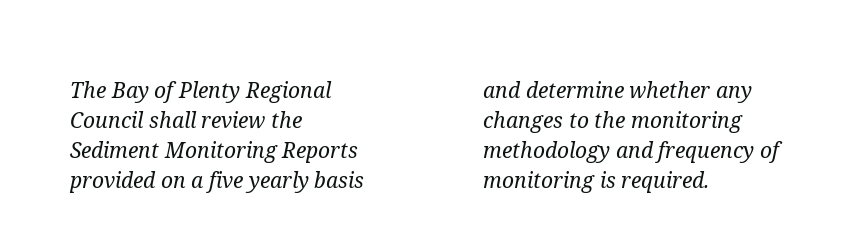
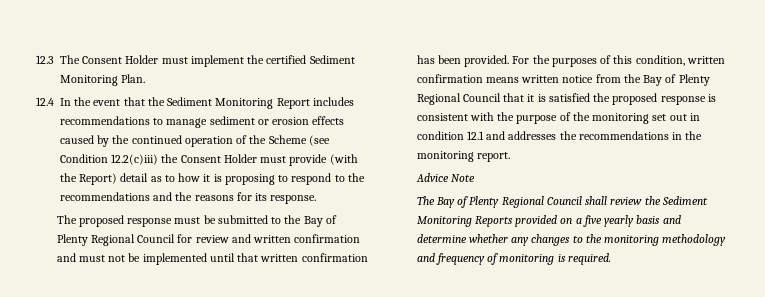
(70, 89) none -> [36,55,355,67] [60,74,146,86] [36,97,354,109] [60,116,345,128] [60,135,330,147] [60,154,358,166] [60,173,365,185] [60,192,317,204] [56,215,337,227] [56,234,361,246] [56,253,368,265] [416,55,725,67] [416,74,710,86] [416,93,716,105] [416,112,700,124] [416,131,703,140] [416,151,510,162] [415,173,475,182] 12.3 The Consent Holder must implement the certified Sediment Monitoring Plan. // 12.4 In the event that the Sediment Monitoring Report includes recommendations to manage sediment or erosion effects caused by the continued operation of the Scheme (see Condition 12.2(c)iii) the Consent Holder must provide (with the Report) detail as to how it is proposing to respond to the recommendations and the reasons for its response. // The proposed response must be submitted to the Bay of Plenty Regional Council for review and written confirmation and must not be implemented until that written confirmation has been provided. For the purposes of this condition, written confirmation means written notice from the Bay of Plenty Regional Council that it is satisfied the proposed response is consistent with the purpose of the monitoring set out in condition 12.1 and addresses the recommendations in the monitoring report. // Advice Note //

